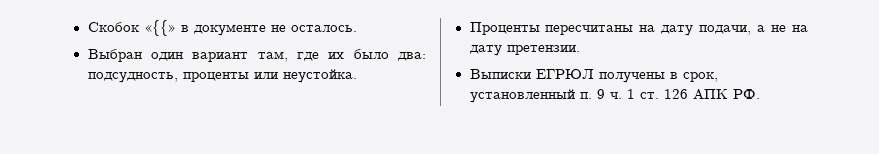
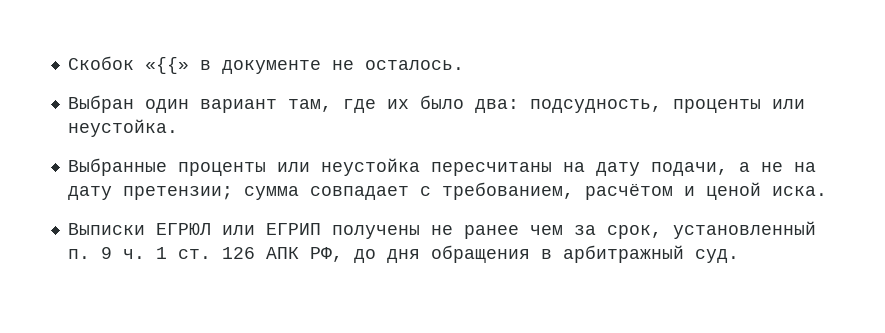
[469,22,540,35] Проценты -> [67,158,420,176] Выбранные проценты или неустойка
[506,45,580,55] [469,69,678,83] претензии. // Выписки ЕГРЮЛ получены в -> [122,182,827,200] [67,223,596,239] претензии; сумма совпадает с требованием, расчётом и ценой иска. // Выписки ЕГРЮЛ или ЕГРИП получены не ранее чем за
[732,89,760,99] РФ. -> [309,245,739,263] РФ, до дня обращения в арбитражный суд.

